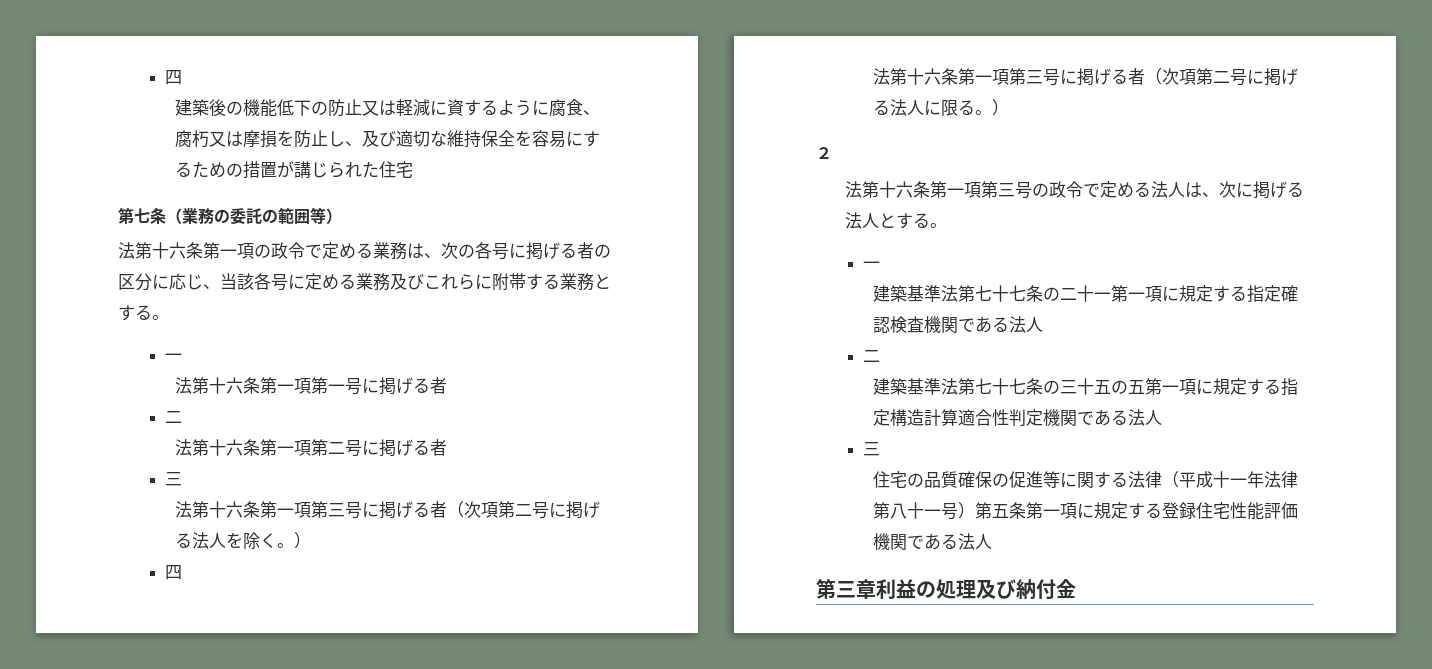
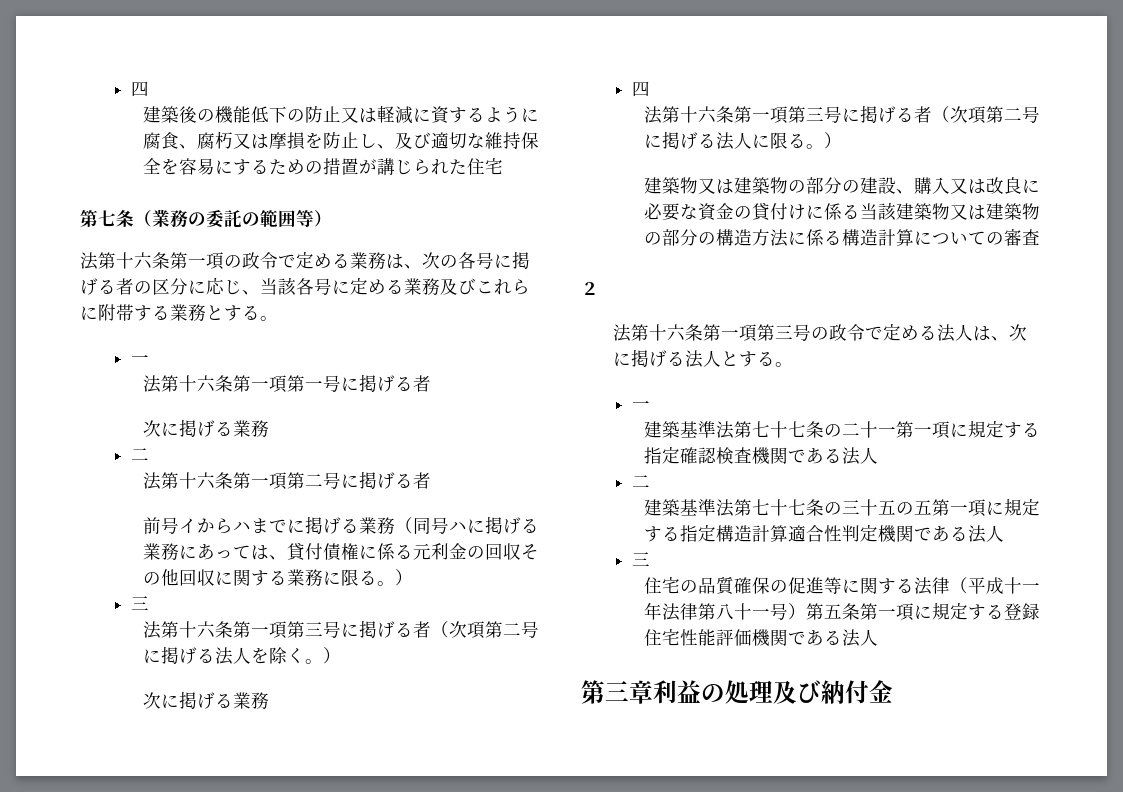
(448, 385) none -> [143,419,270,437] // 次に掲げる業務
(448, 447) none -> [143,516,540,534] [143,543,540,561] [143,569,414,586] // 前号イからハまでに掲げる業務（同号ハに掲げる業務にあっては、貸付債権に係る元利金の回収その他回収に関する業務に限る。）
(312, 540) none -> [143,691,270,709] // 次に掲げる業務
(1010, 107) none -> [644,177,1041,195] [644,203,1041,221] [644,228,1041,247] // 建築物又は建築物の部分の建設、購入又は改良に必要な資金の貸付けに係る当該建築物又は建築物の部分の構造方法に係る構造計算についての審査

